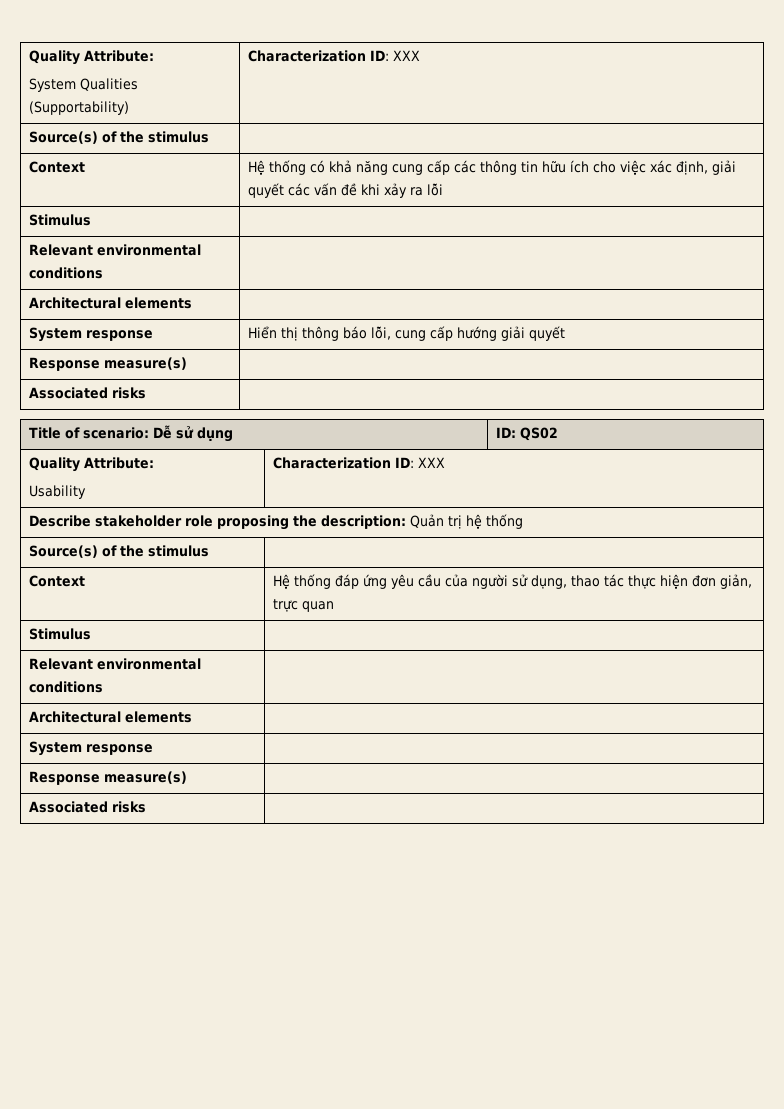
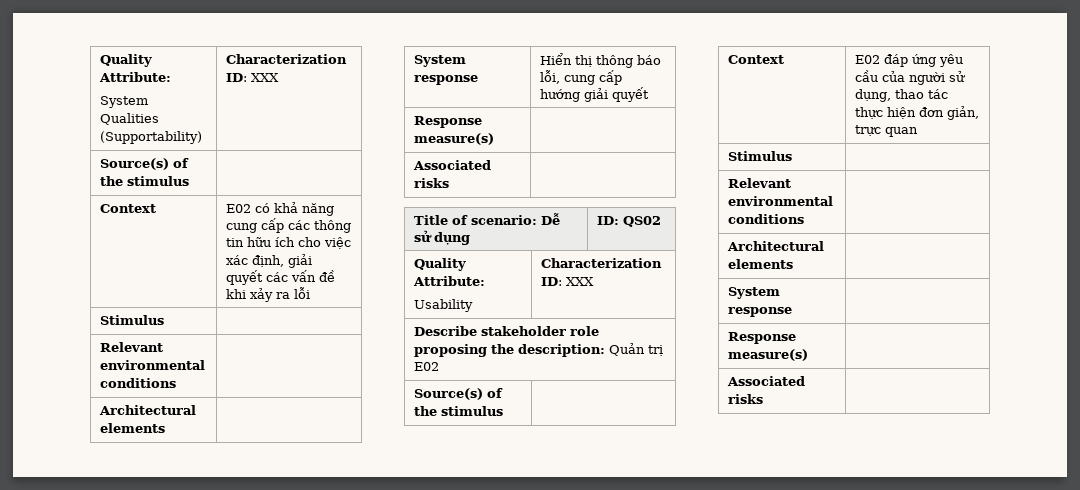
[247,160,306,175] Hệ thống -> [226,204,252,213] E02
[465,514,523,529] [28,545,209,558] [28,575,85,587] [272,574,331,589] hệ thống // Source(s) of the stimulus | // Context | Hệ thống -> [414,362,440,371] [414,388,504,400] [414,406,504,416] [728,55,785,64] [855,55,881,64] E02 // Source(s) of the stimulus | // Context | E02

